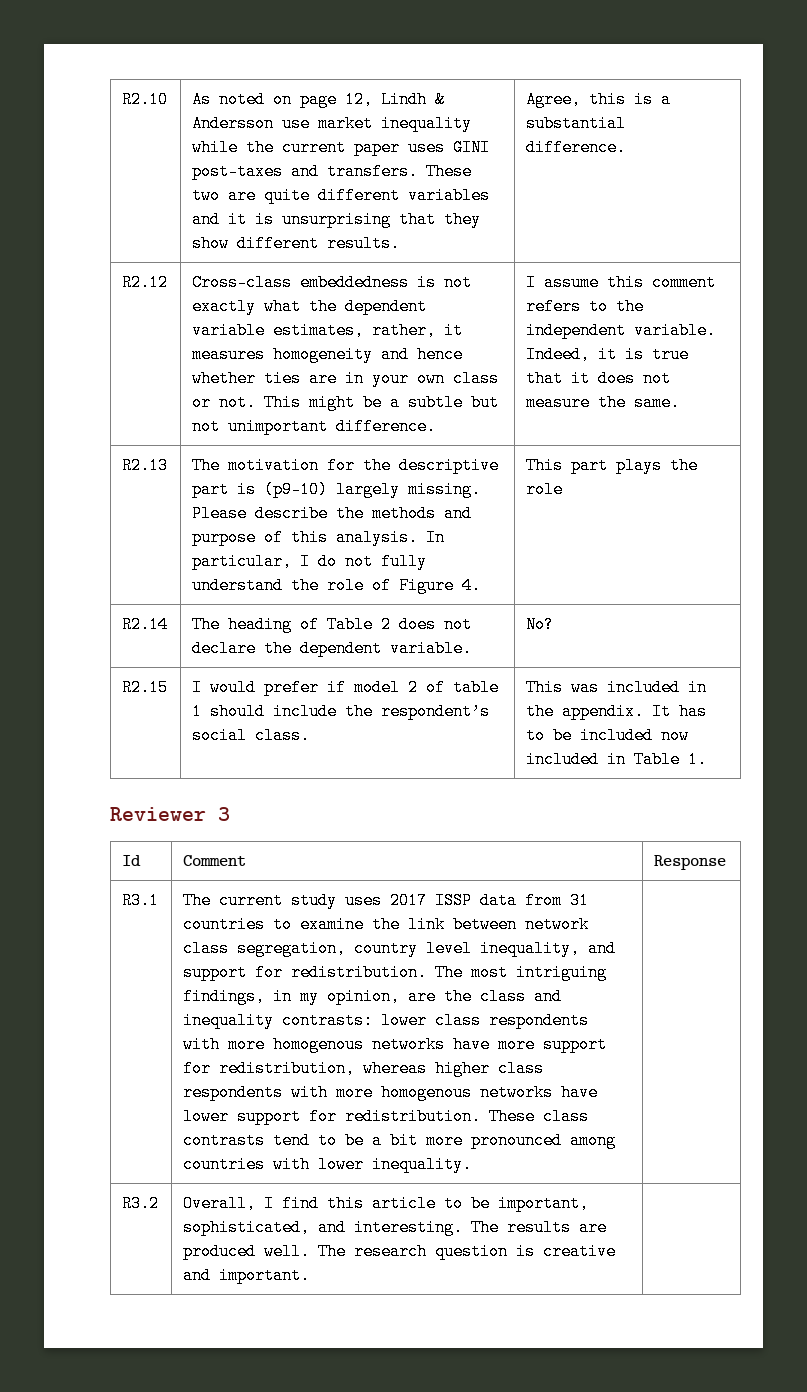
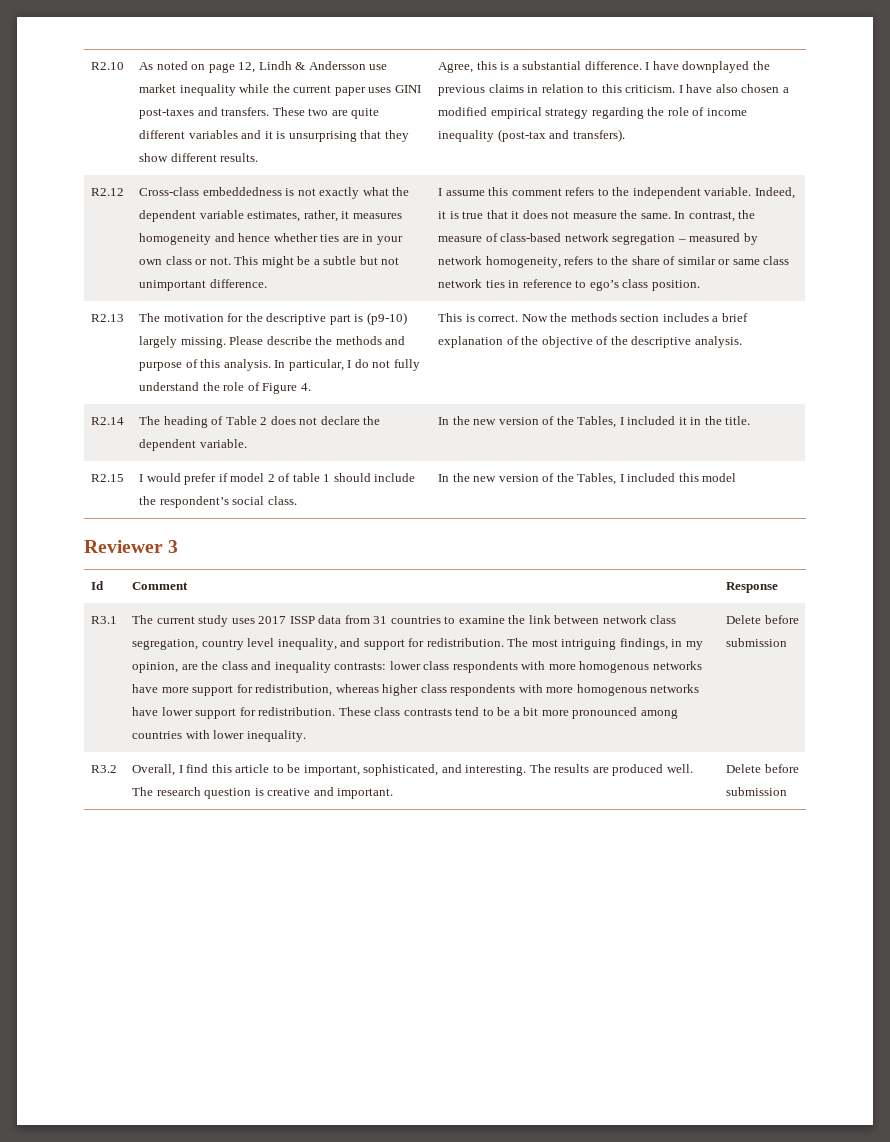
(627, 147) none -> [645,61,770,73] [438,84,789,96] [438,107,747,119] [438,129,625,142] I have downplayed the previous claims in relation to this criticism. I have also chosen a modified empirical strategy regarding the role of income inequality (post-tax and transfers).
(681, 402) none -> [674,210,756,222] [438,233,758,245] [438,256,790,268] [438,279,700,291] In contrast, the measure of class-based network segregation – measured by network homogeneity, refers to the share of similar or same class network ties in reference to ego’s class position.
[571,457,699,474] [526,481,564,498] part plays the role -> [465,313,748,322] [438,336,742,348] is correct. Now the methods section includes a brief explanation of the objective of the descriptive analysis.
[526,616,555,633] No? -> [438,416,751,428] In the new version of the Tables, I included it in the title.
[526,679,708,696] [526,703,708,720] [526,727,690,744] [526,751,708,768] This was included in the appendix. It has to be included now included in Table 1. -> [438,473,737,485] In the new version of the Tables, I included this model
(473, 1164) none -> [726,615,799,624] [726,638,788,647] Delete before submission
(311, 1275) none -> [726,764,799,773] [726,787,788,796] Delete before submission

